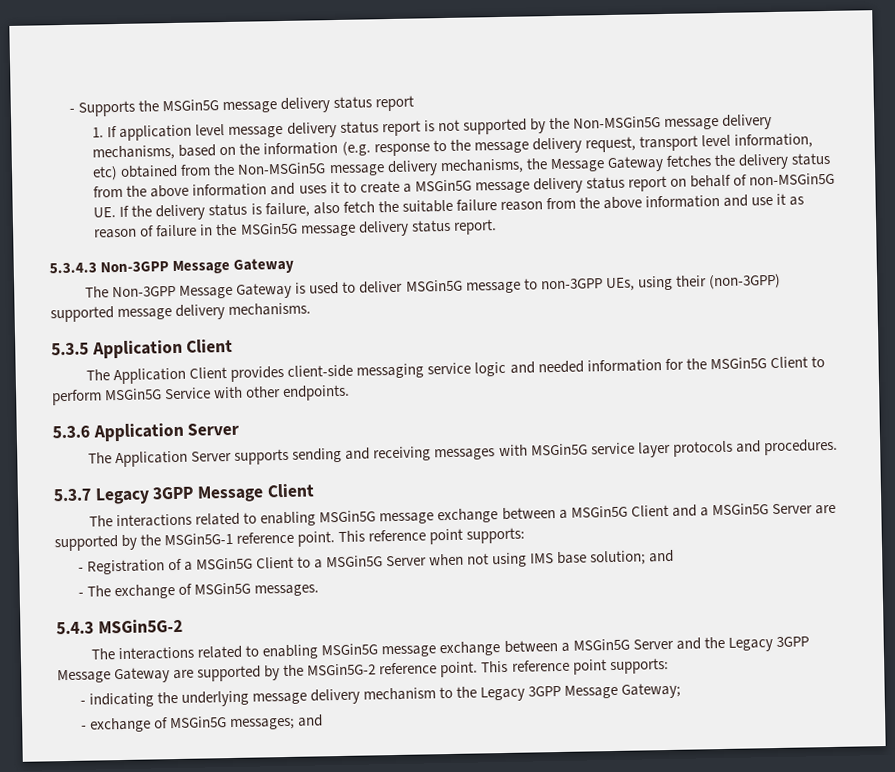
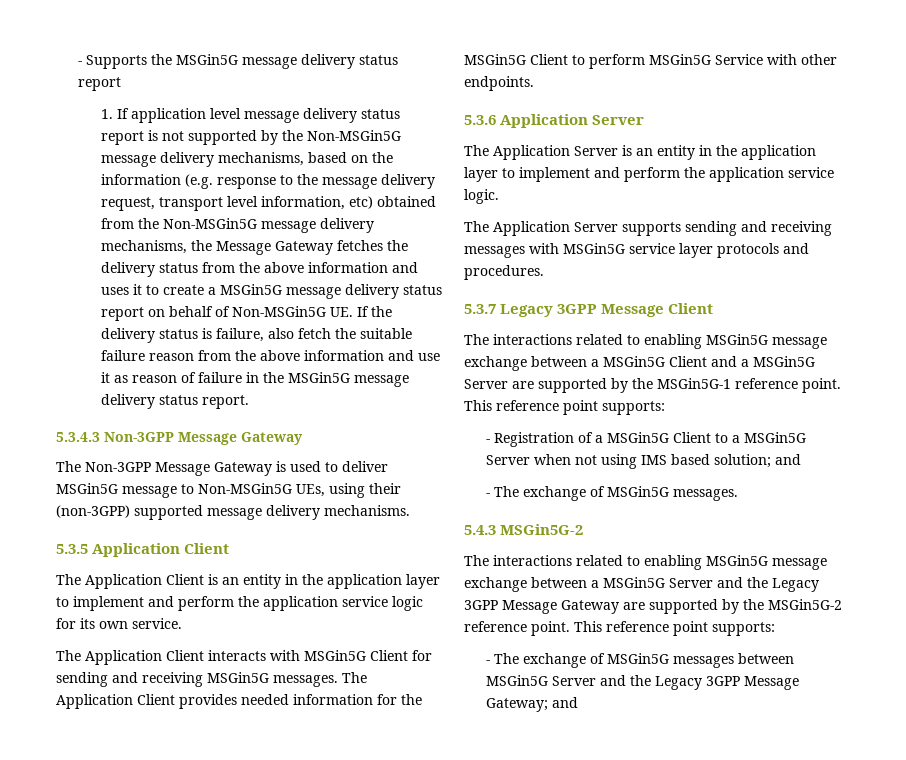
[749,172,836,186] non-MSGin5G -> [231,306,326,317] Non-MSGin5G
[540,278,603,290] non-3GPP -> [198,483,292,494] Non-MSGin5G
[230,361,535,382] provides client-side messaging service logic and -> [208,574,440,589] [56,596,423,611] [56,618,182,629] [56,650,432,665] [56,672,367,687] [56,694,237,709] is an entity in the application layer to implement and perform the application service logic for its own service. // The Application Client interacts with MSGin5G Client for sending and receiving MSGin5G messages. The Application Client provides
(240, 429) none -> [464,145,816,160] [464,167,834,182] [464,189,499,204] // The Application Server is an entity in the application layer to implement and perform the application service logic.
[557,551,588,565] base -> [671,454,711,465] based
[88,686,453,708] indicating the underlying message delivery mechanism to -> [494,653,795,668] [486,675,627,686] The exchange of MSGin5G messages between MSGin5G Server and
[80,716,295,733] // - exchange of MSGin5G messages; -> (549, 705) none

